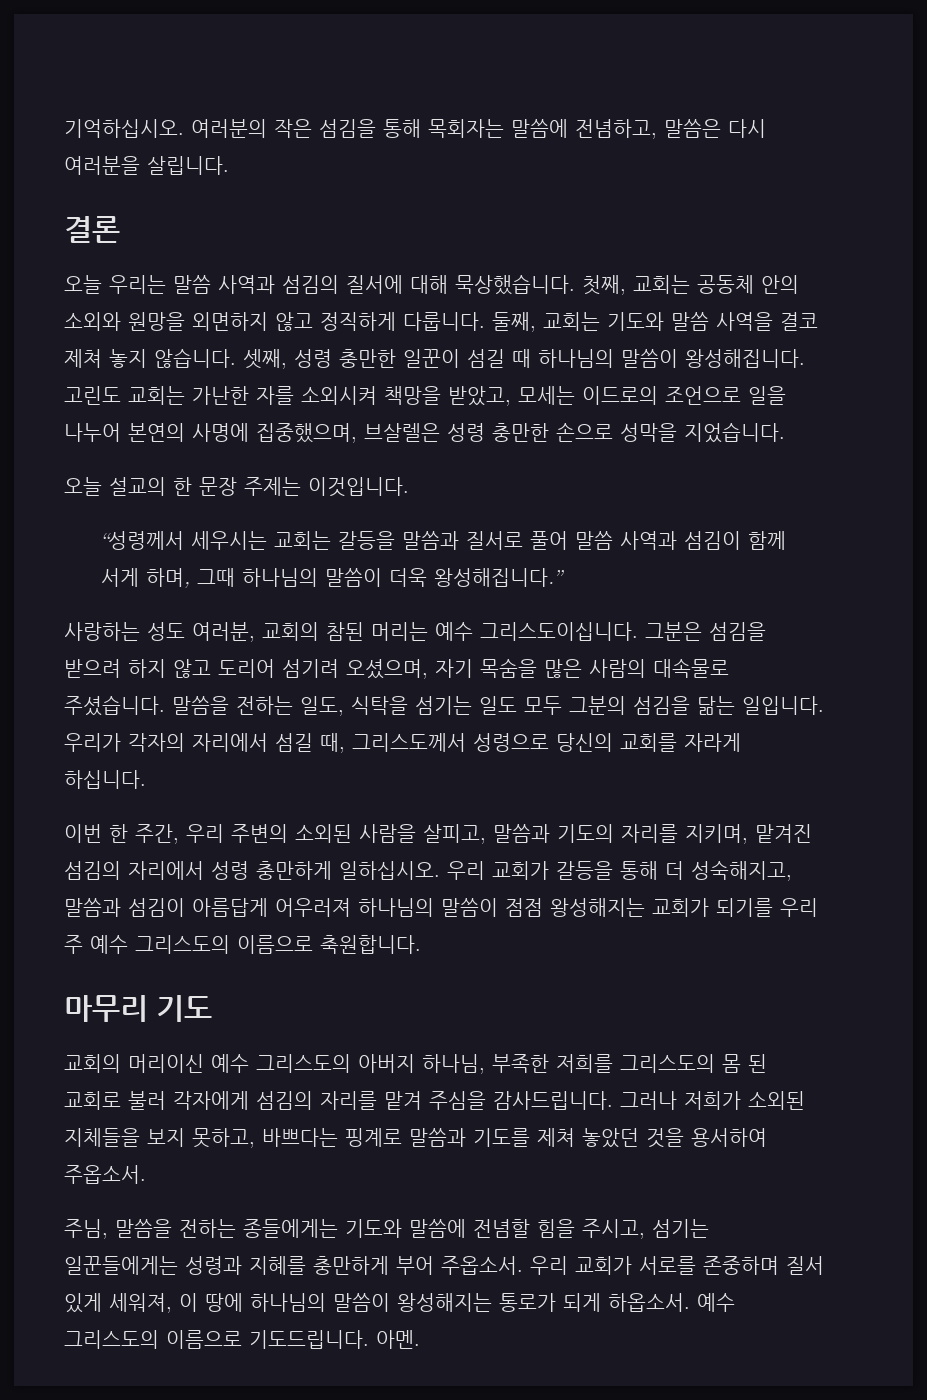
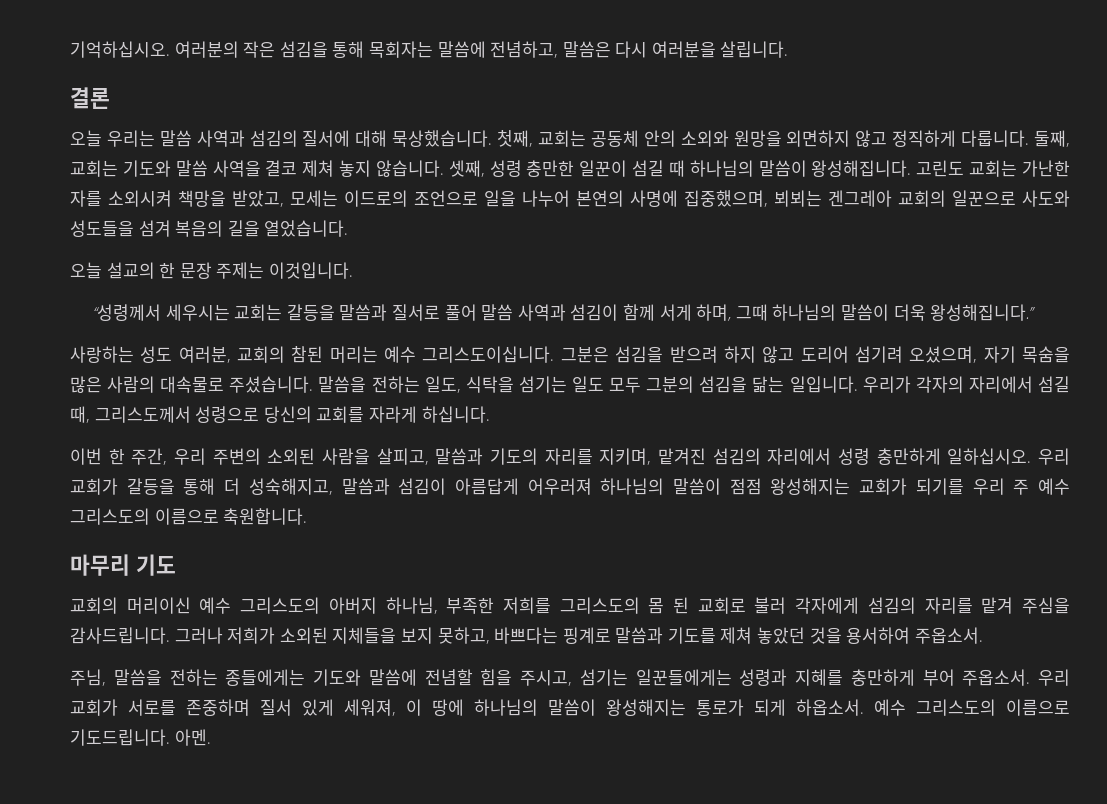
[364,422,785,443] 브살렐은 성령 충만한 손으로 성막을 지었습니다. -> [774,190,1070,207] [70,220,349,237] 뵈뵈는 겐그레아 교회의 일꾼으로 사도와 성도들을 섬겨 복음의 길을 열었습니다.

